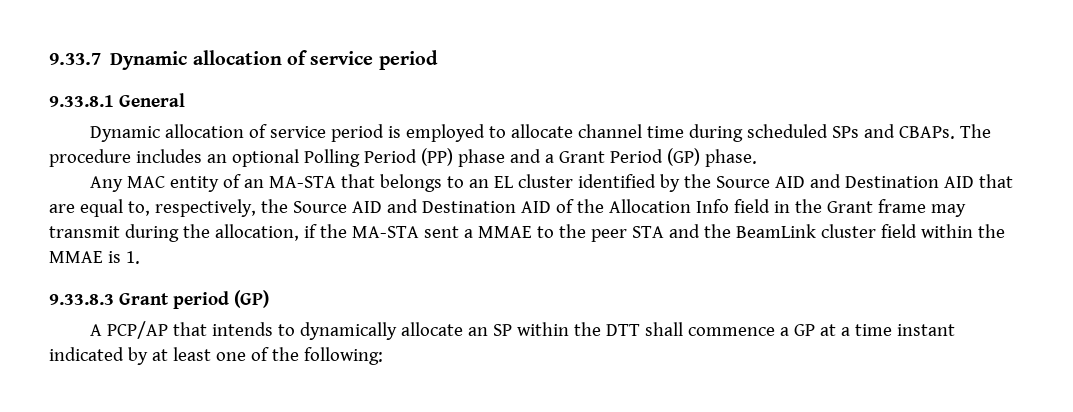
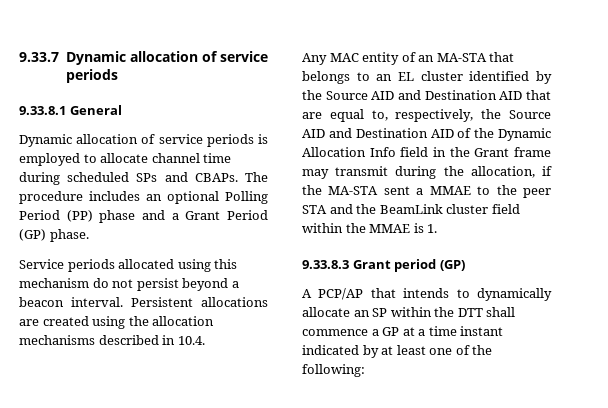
[378,50,438,70] period -> [65,69,118,83] periods
[331,124,385,142] period -> [206,134,254,147] periods
(757, 158) none -> [19,259,238,272] [19,278,239,291] [19,297,268,307] [19,316,215,329] [19,335,205,345] // Service periods allocated using this mechanism do not persist beyond a beacon interval. Persistent allocations are created using the allocation mechanisms described in 10.4.
(604, 206) none -> [498,128,551,141] Dynamic

